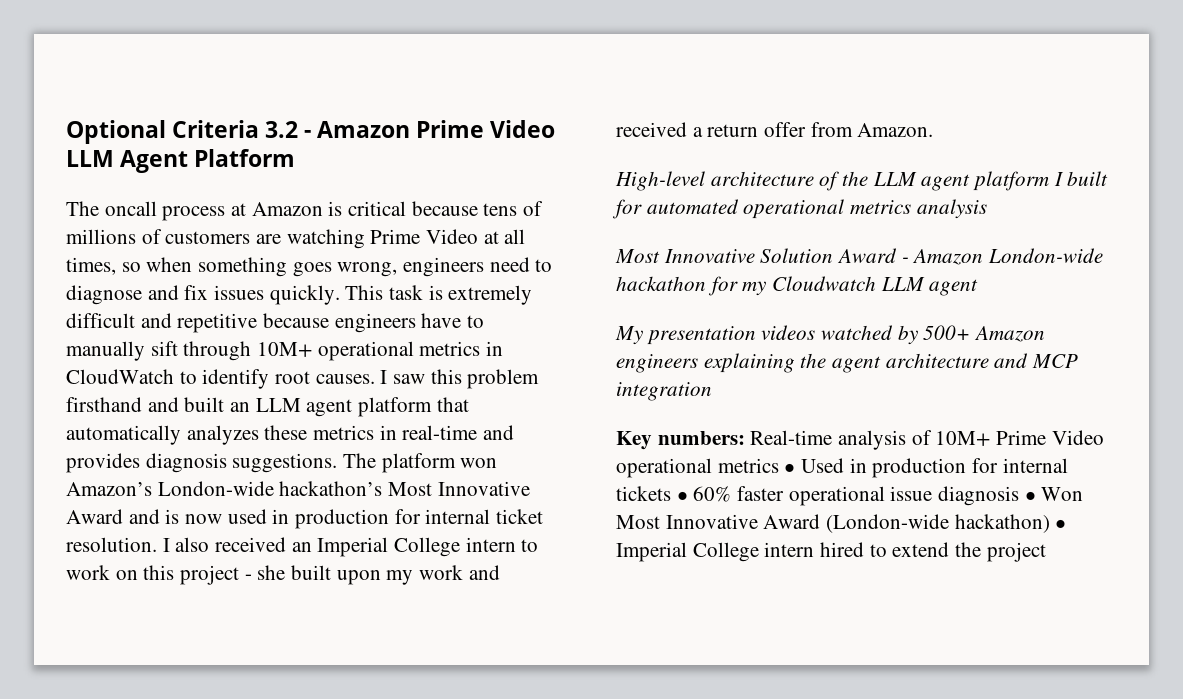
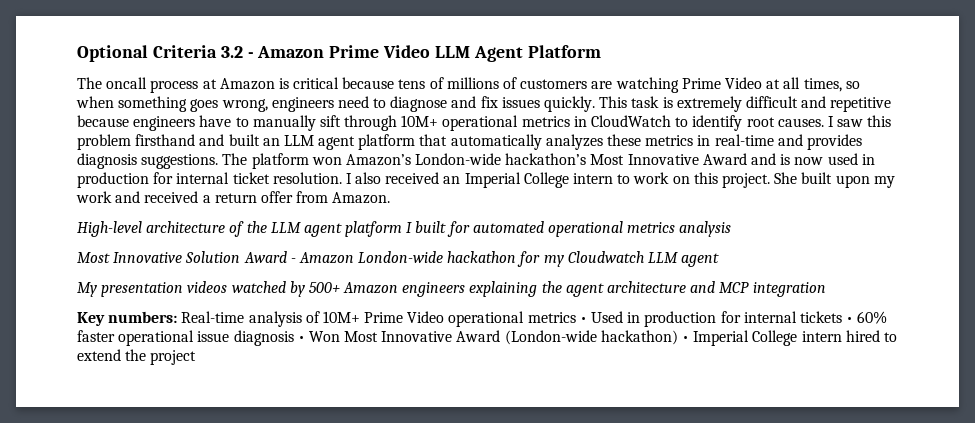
[180,565,286,585] project - she -> [721,172,798,188] project. She

